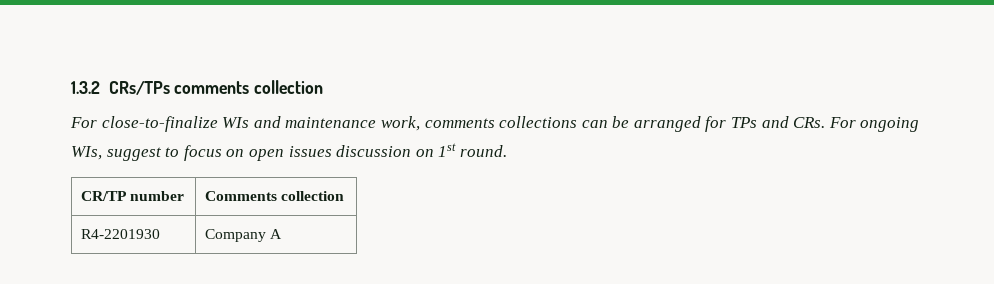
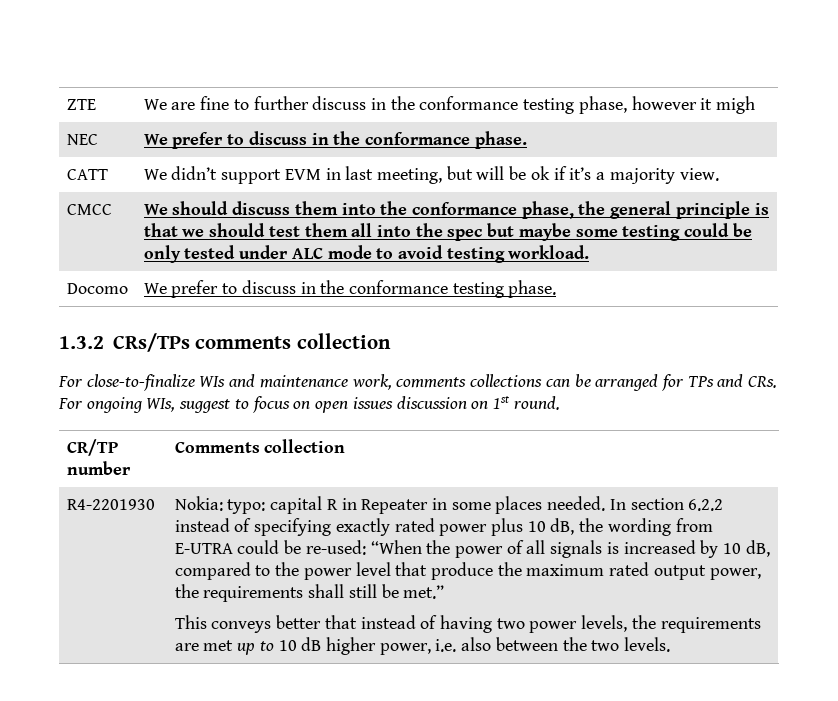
(71, 87) none -> [66,99,96,110] [143,96,756,114] [66,134,98,145] [143,131,527,149] [66,169,108,180] [143,166,719,184] [66,204,112,215] [143,201,769,219] [143,223,752,241] [143,245,590,263] [66,283,128,294] [143,280,557,298] ZTE | We are fine to further discuss in the conformance testing phase, however it migh // NEC | We prefer to discuss in the conformance phase. // CATT | We didn’t support EVM in last meeting, but will be ok if it’s a majority view. // CMCC | We should discuss them into the conformance phase, the general principle is that we should test them all into the spec but maybe some testing could be only tested under ALC mode to avoid testing workload. // Docomo | We prefer to discuss in the conformance testing phase. //
[204,229,282,242] Company A -> [174,496,724,514] [174,518,713,536] [174,540,770,558] [174,562,761,580] [174,584,445,602] [174,615,761,633] [174,637,671,655] Nokia: typo: capital R in Repeater in some places needed. In section 6.2.2 instead of specifying exactly rated power plus 10 dB, the wording from E-UTRA could be re-used: “When the power of all signals is increased by 10 dB, compared to the power level that produce the maximum rated output power, the requirements shall still be met.” // This conveys better that instead of having two power levels, the requirements are met up to 10 dB higher power, i.e. also between the two levels.

